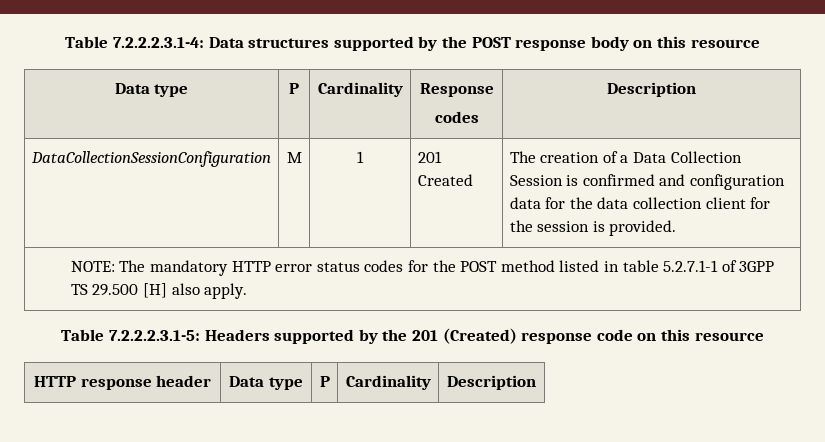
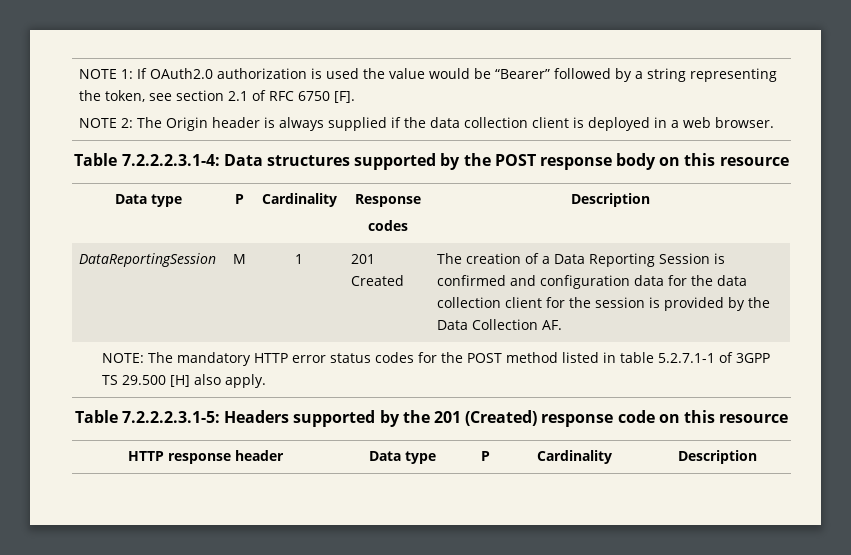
(65, 42) none -> [79,68,778,82] [79,90,356,103] [79,117,775,131] NOTE 1: If OAuth2.0 authorization is used the value would be “Bearer” followed by a string representing the token, see section 2.1 of RFC 6750 [F]. // NOTE 2: The Origin header is always supplied if the data collection client is deployed in a web browser. //
[30,151,271,167] DataCollectionSessionConfiguration -> [79,253,217,267] DataReportingSession
[670,151,742,163] Collection -> [589,253,656,267] Reporting
[609,220,677,236] provided. -> [664,297,771,311] [437,319,563,330] provided by the Data Collection AF.

